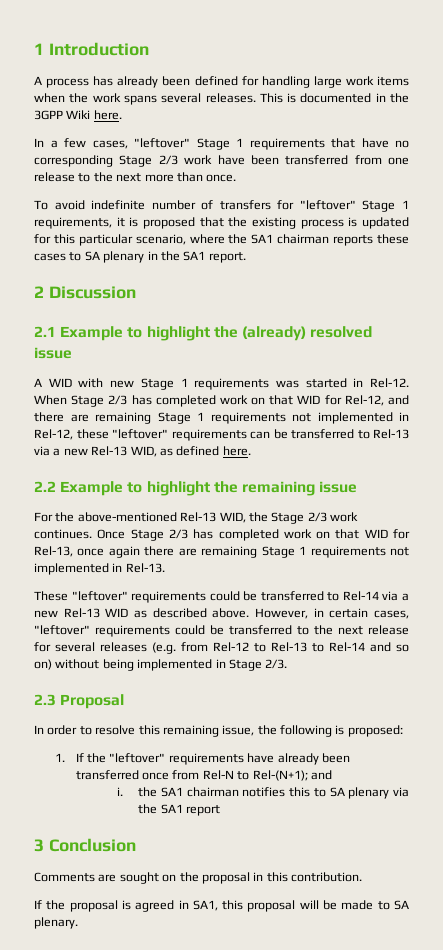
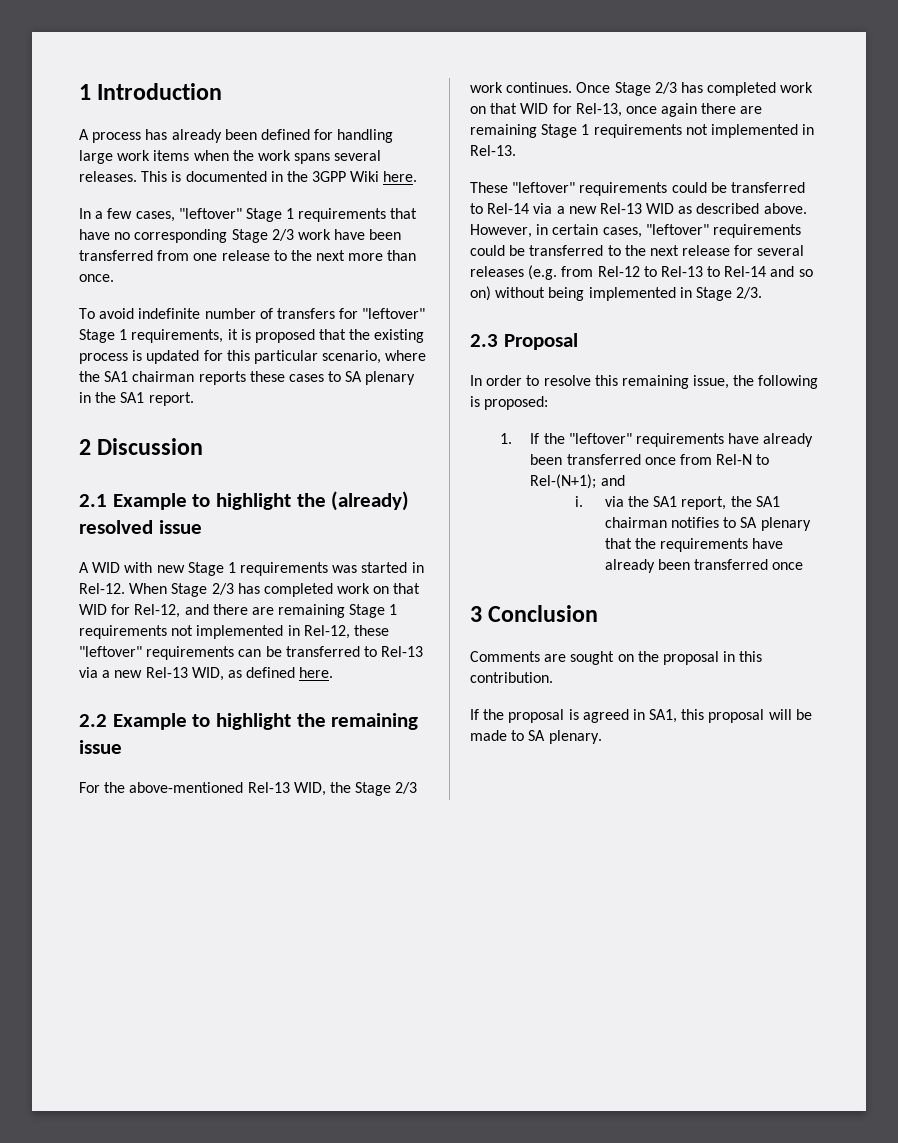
(124, 791) none -> [604,496,727,510] via the SA1 report,
[289,787,410,799] [138,804,221,816] this to SA plenary via the SA1 report -> [723,517,811,531] [604,538,784,552] [604,559,804,573] to SA plenary that the requirements have already been transferred once

